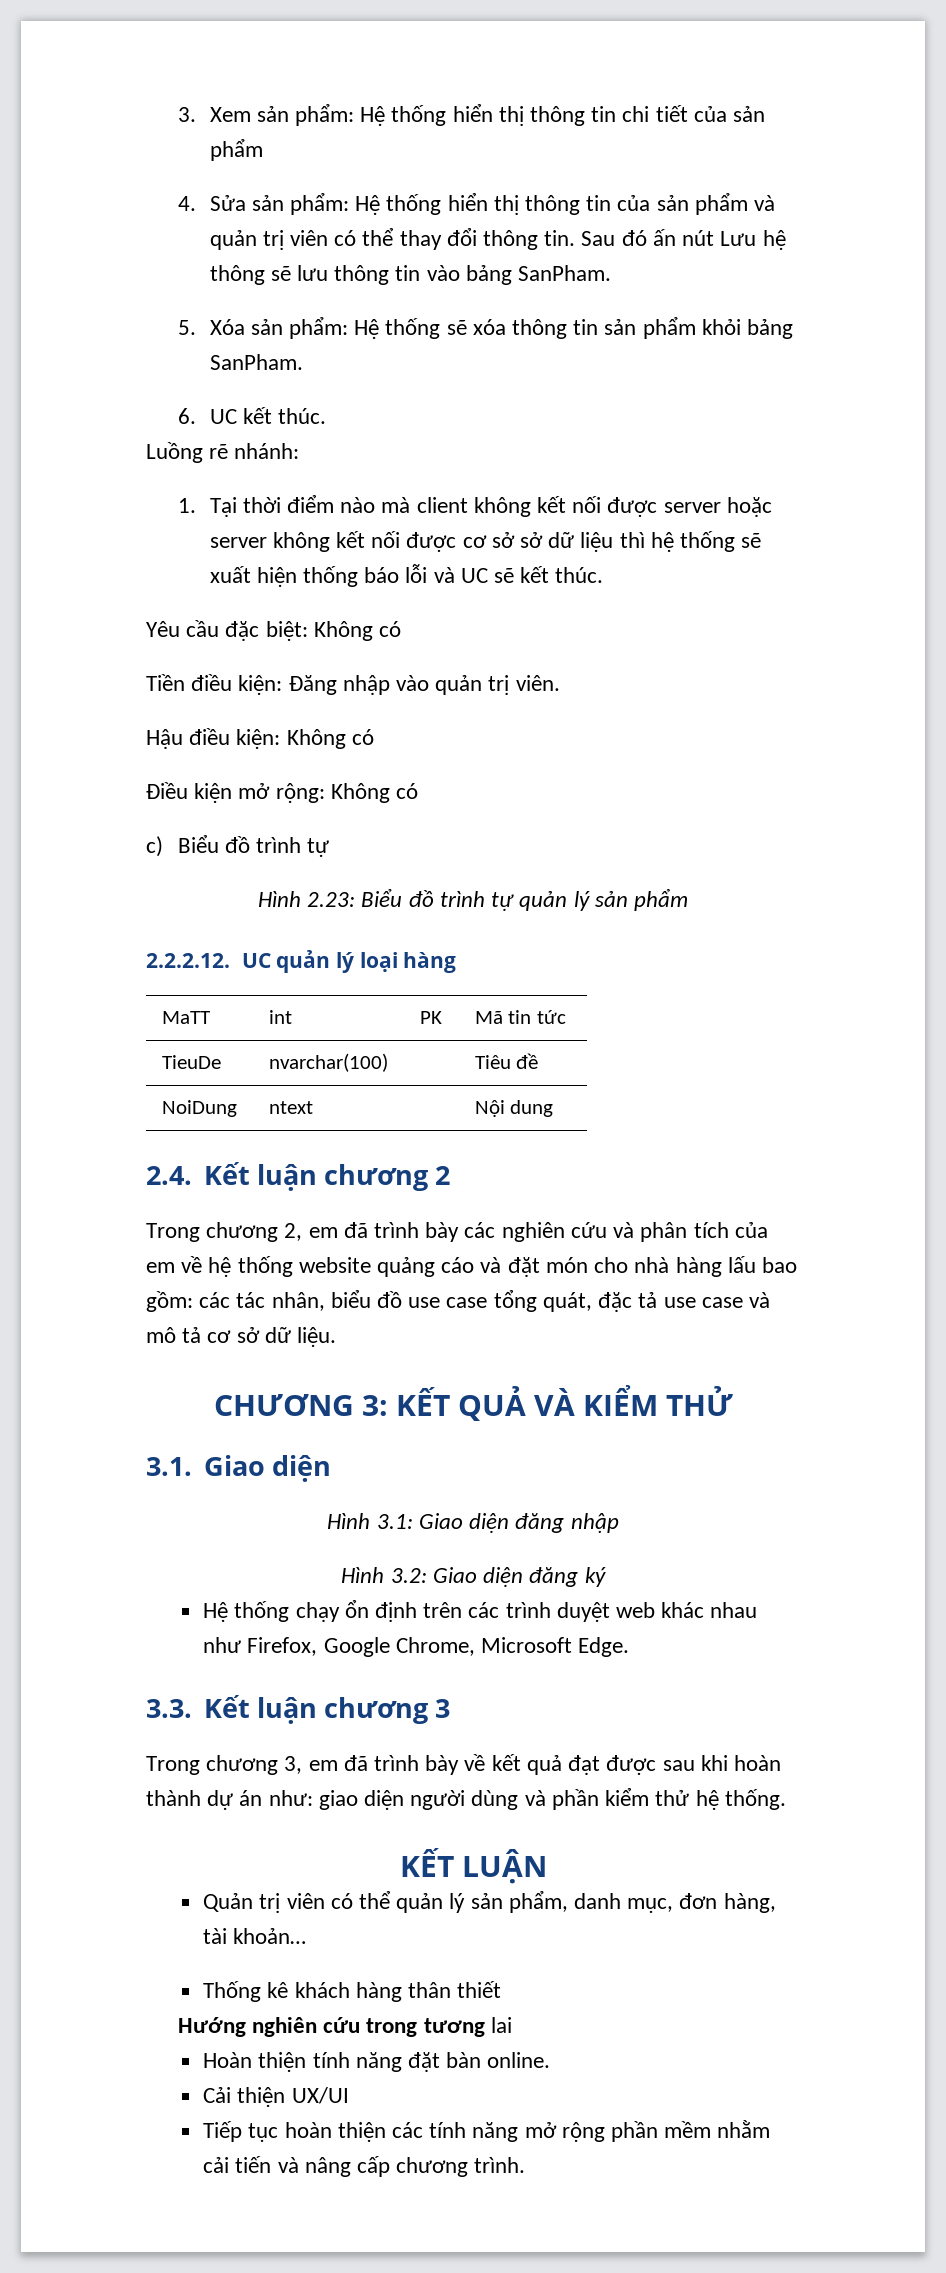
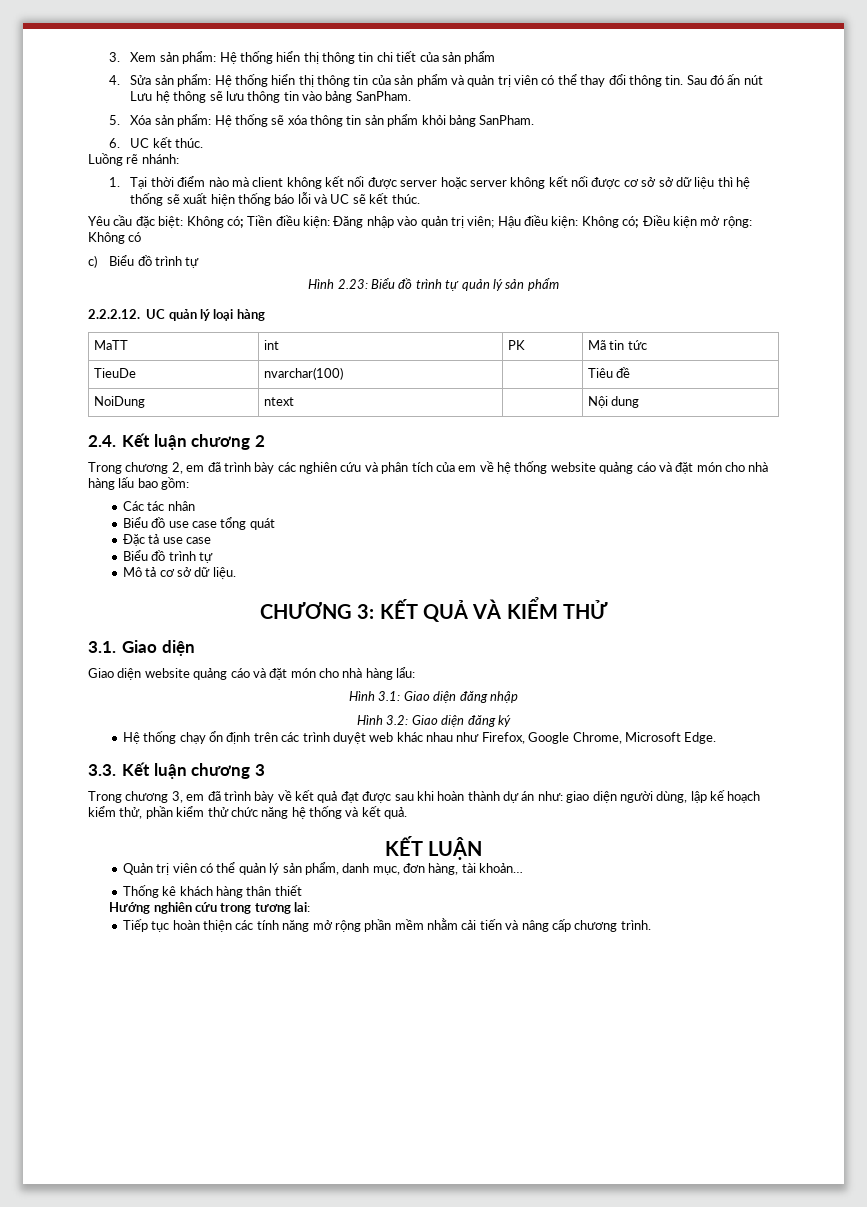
[379,621,402,637] có // -> [226,216,244,228] có;
[515,675,560,691] viên. // -> [467,216,495,228] viên;
[351,729,374,745] có // -> [622,216,640,228] có;
[199,1290,371,1311] các tác nhân, biểu -> [122,501,195,511] [122,517,148,528] // Các tác nhân // Biểu
[542,1292,633,1312] quát, đặc -> [249,518,275,530] [122,534,145,546] quát // Đặc
[748,1292,770,1308] [146,1327,176,1343] và mô -> [122,550,214,563] [122,567,142,577] // Biểu đồ trình tự // Mô
(331, 1468) none -> [88,667,416,680] // Giao diện website quảng cáo và đặt món cho nhà hàng lẩu:
[471,1788,786,1810] dùng và phần kiểm thử hệ thống. -> [656,790,761,803] [88,806,408,819] dùng, lập kế hoạch kiểm thử, phần kiểm thử chức năng hệ thống và kết quả.
[490,2017,512,2033] [203,2052,551,2072] [203,2087,349,2107] lai // Hoàn thiện tính năng đặt bàn online. // Cải thiện UX/UI -> [294,902,311,912] lai:

